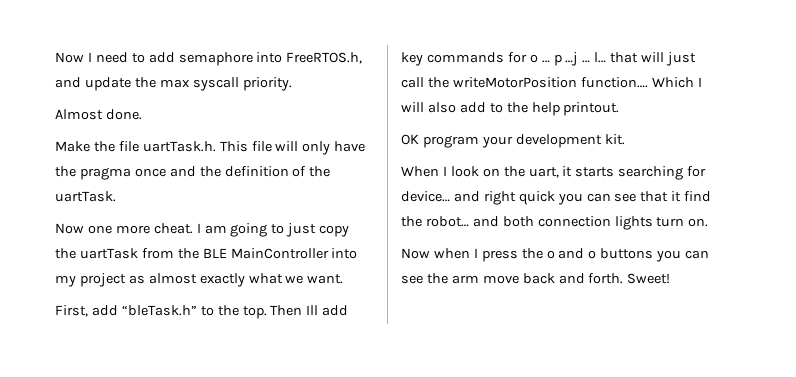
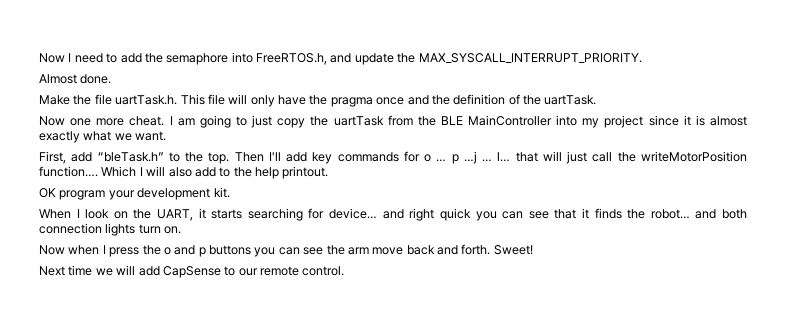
(175, 57) none -> [144,53,163,63] the
[159,77,292,91] max syscall priority. -> [418,53,642,63] MAX_SYSCALL_INTERRUPT_PRIORITY.
[128,275,145,284] as -> [648,115,705,126] since it is
[306,305,319,315] Ill -> [268,152,281,161] I'll
[528,167,559,178] uart, -> [157,209,194,221] UART,
[684,191,712,202] find -> [594,208,622,219] finds
[588,250,597,259] o -> [198,247,206,257] p
(671, 278) none -> [39,265,345,278] // Next time we will add CapSense to our remote control.

